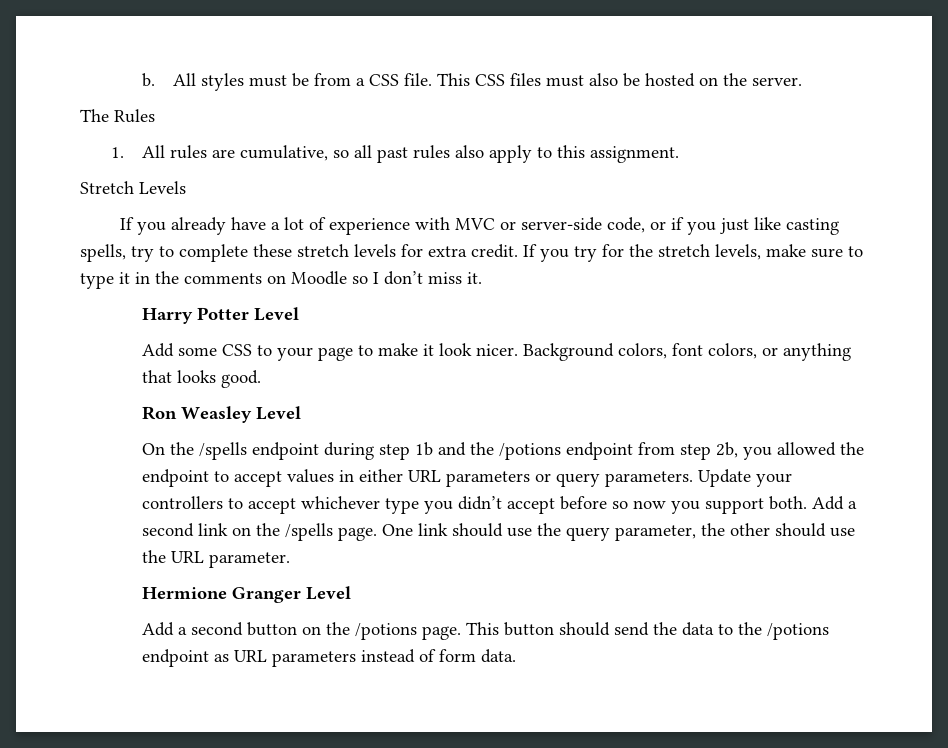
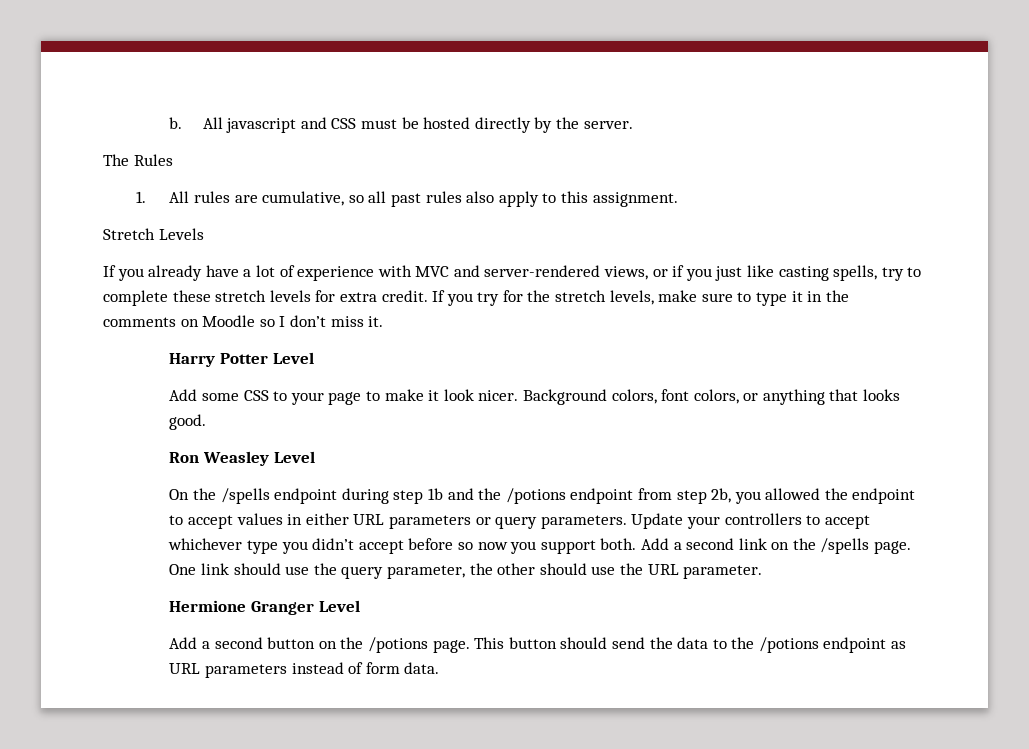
[201,73,719,91] styles must be from a CSS file. This CSS files must also be hosted on -> [226,117,553,133] javascript and CSS must be hosted directly by
[499,217,645,233] or server-side code, -> [453,265,649,280] and server-rendered views,

